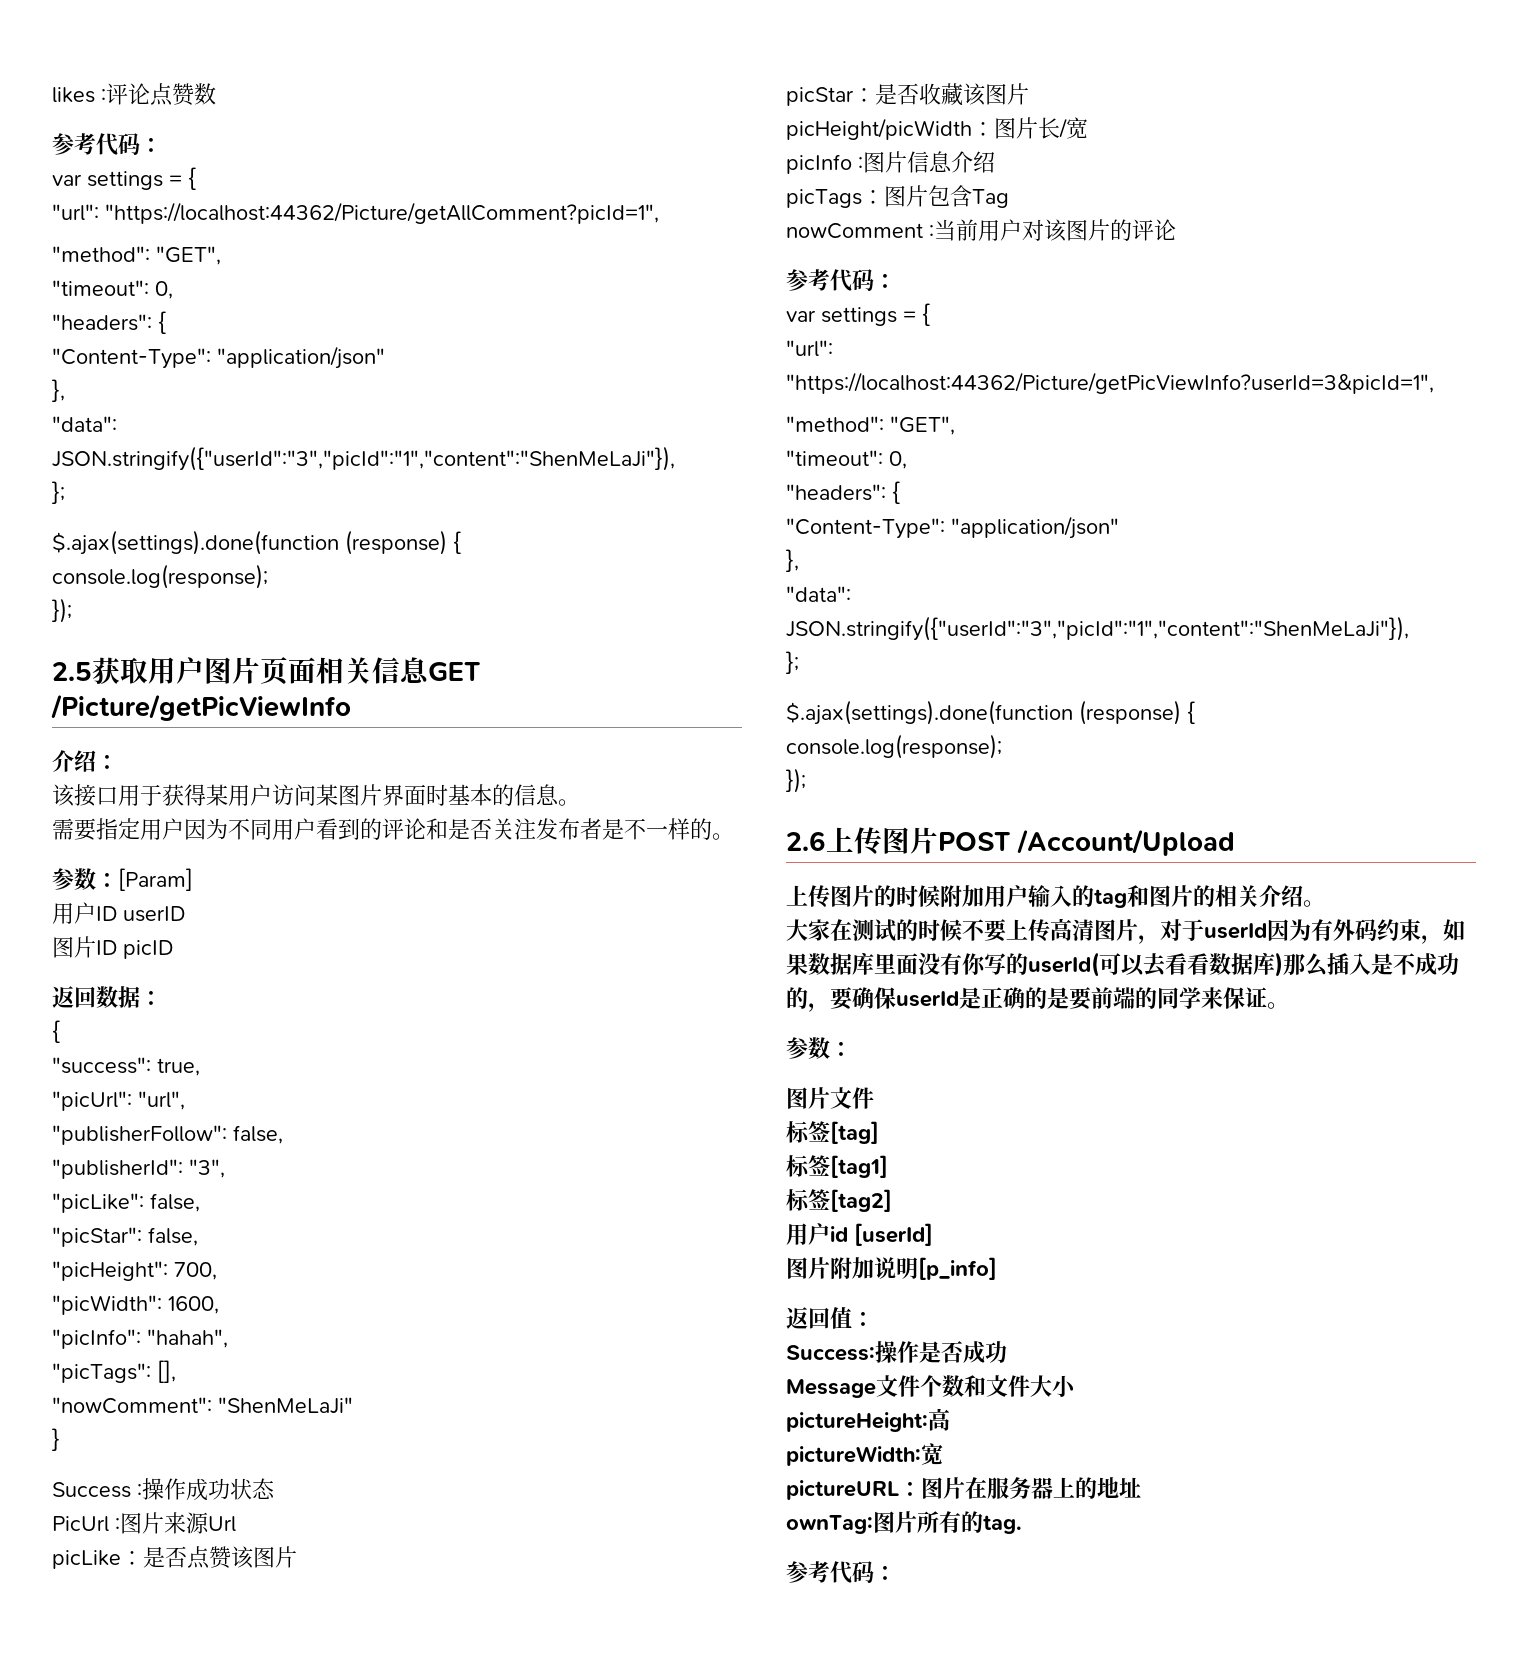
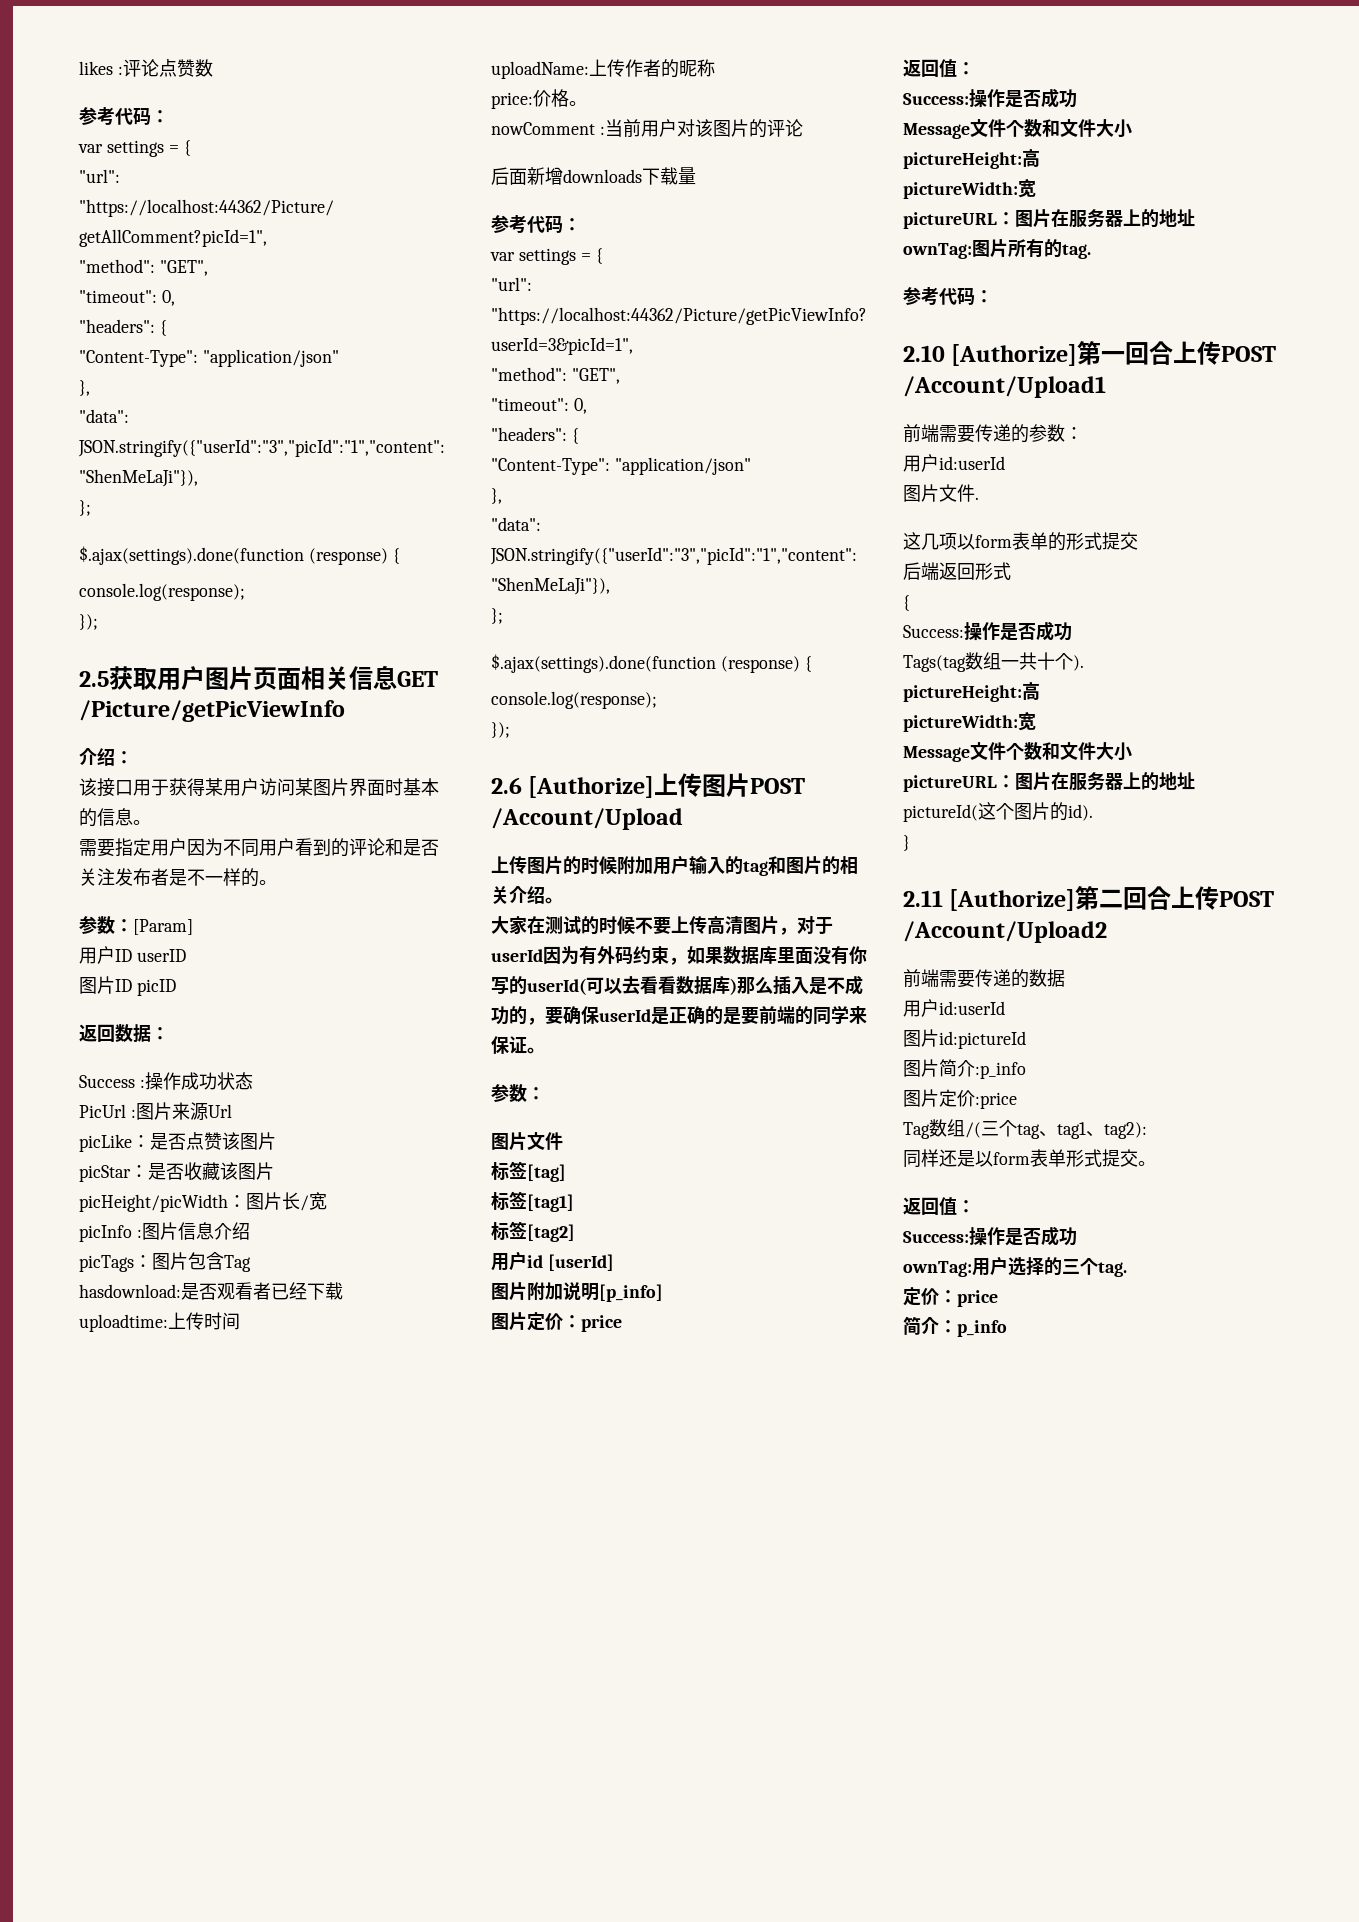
[52,1020,60,1043] [52,1057,200,1076] [52,1091,185,1111] [52,1125,283,1145] [52,1159,225,1179] [52,1193,200,1213] [52,1227,198,1247] [52,1261,217,1281] [52,1295,219,1315] [52,1329,228,1349] [52,1360,176,1383] [52,1397,353,1414] [52,1428,60,1451] // { // "success": true, // "picUrl": "url", // "publisherFollow": false, // "publisherId": "3", // "picLike": false, // "picStar": false, // "picHeight": 700, // "picWidth": 1600, // "picInfo": "hahah", // "picTags": [], // "nowComment": "ShenMeLaJi" // } -> (169, 1033) none
(1009, 198) none -> [79,1282,343,1300] [79,1312,240,1332] [491,59,715,79] [491,89,587,109] // hasdownload:是否观看者已经下载 // uploadtime:上传时间 // uploadName:上传作者的昵称 // price:价格。
(1176, 230) none -> [491,167,696,185] // 后面新增downloads下载量
(826, 841) none -> [528,776,655,798] [Authorize]
(997, 1268) none -> [491,1312,622,1332] // 图片定价：price
(896, 1573) none -> [903,341,1277,366] [903,376,1106,398] [903,424,1083,443] [903,454,1005,472] [903,484,979,502] [903,532,1138,551] [903,562,1011,580] [903,595,910,611] [903,621,1072,641] [903,652,1084,672] [903,682,1040,702] [903,711,1036,732] [903,742,1132,762] [903,772,1195,792] [903,802,1093,822] [903,835,910,851] [903,886,1275,911] [903,921,1107,943] [903,969,1065,988] [903,999,1005,1017] [903,1029,1026,1049] [903,1059,1026,1079] [903,1089,1017,1109] [903,1119,1147,1139] [903,1149,1156,1168] [903,1197,975,1216] [903,1226,1077,1246] [903,1256,1127,1277] [903,1287,998,1307] [903,1316,1007,1337] // 2.10 [Authorize]第一回合上传POST /Account/Upload1 // 前端需要传递的参数： // 用户id:userId // 图片文件. // 这几项以form表单的形式提交 // 后端返回形式 // { // Success:操作是否成功 // Tags(tag数组一共十个). // pictureHeight:高 // pictureWidth:宽 // Message文件个数和文件大小 // pictureURL：图片在服务器上的地址 // pictureId(这个图片的id). // } // 2.11 [Authorize]第二回合上传POST /Account/Upload2 // 前端需要传递的数据 // 用户id:userId // 图片id:pictureId // 图片简介:p_info // 图片定价:price // Tag数组/(三个tag、tag1、tag2): // 同样还是以form表单形式提交。 // 返回值： // Success:操作是否成功 // ownTag:用户选择的三个tag. // 定价：price // 简介：p_info

